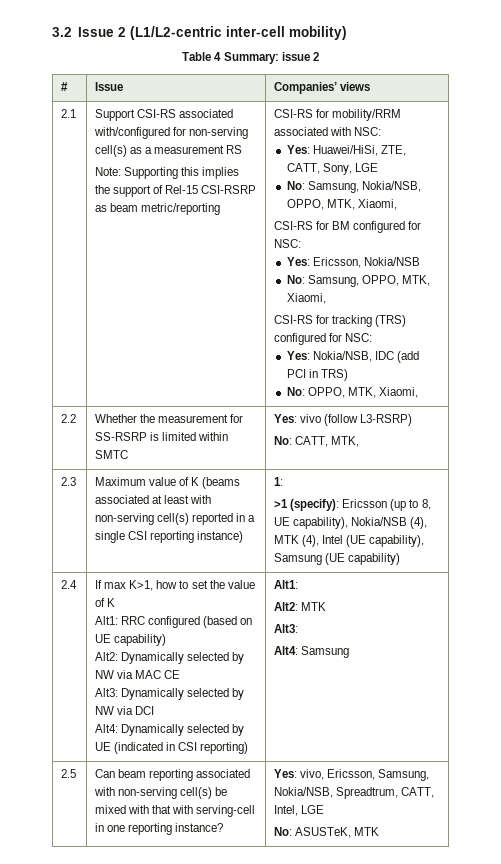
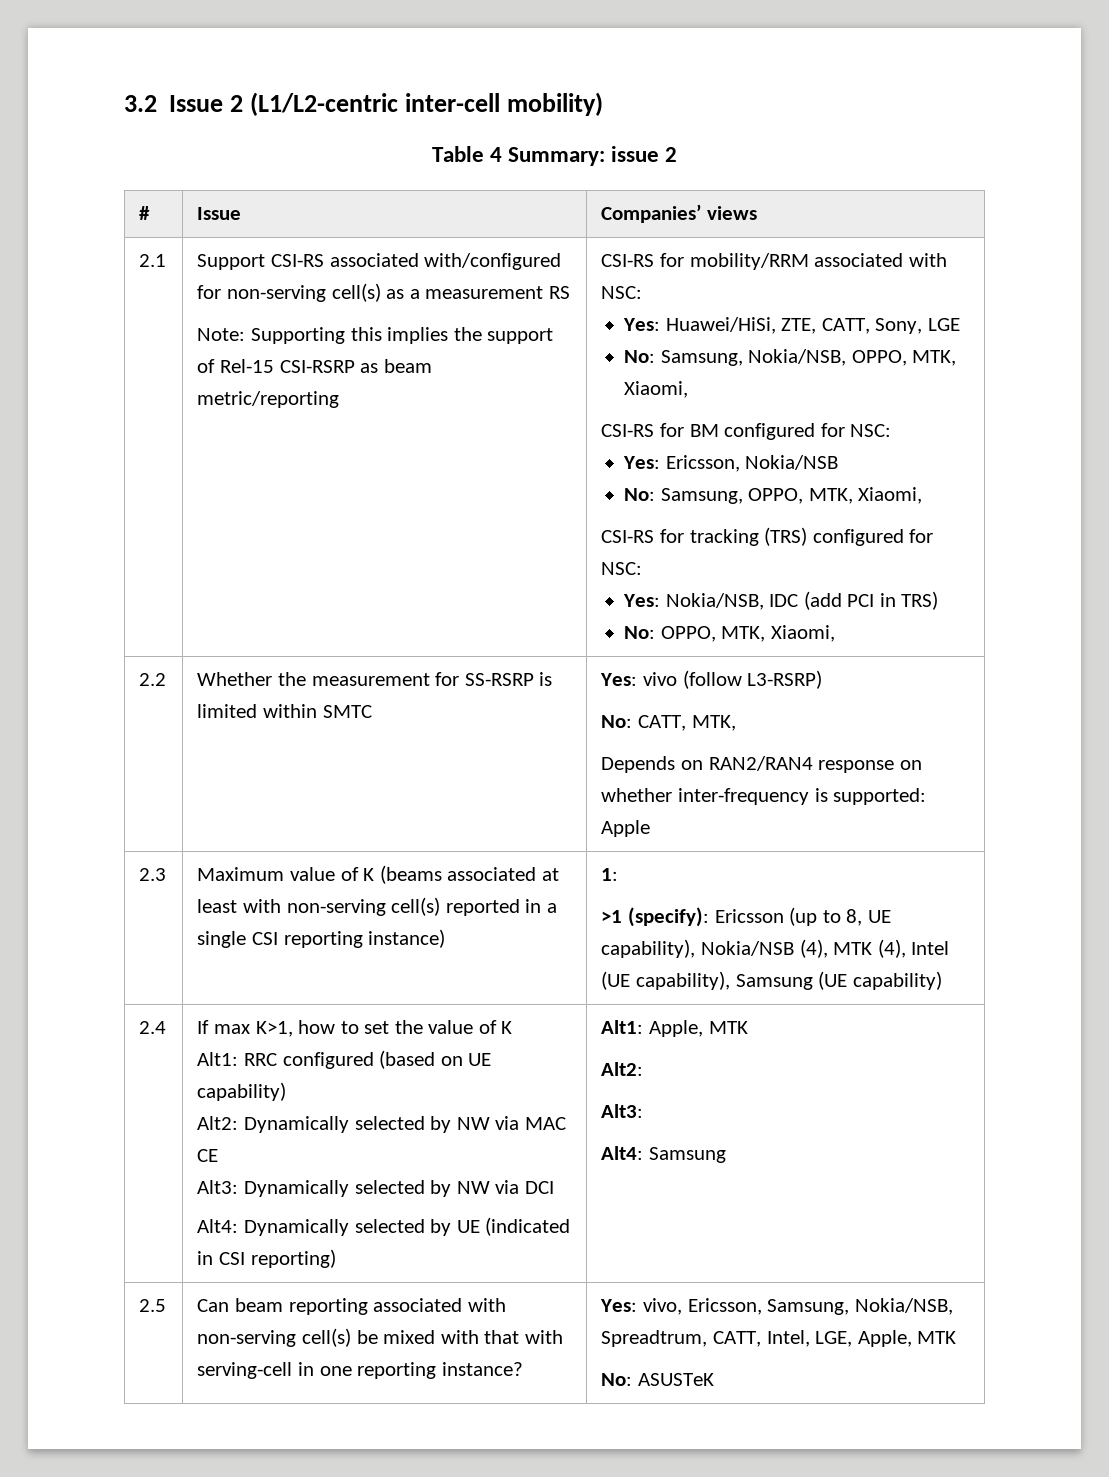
(360, 441) none -> [601,756,922,773] [601,788,927,805] [601,820,651,837] // Depends on RAN2/RAN4 response on whether inter-frequency is supported: Apple
[274,602,327,611] // Alt2: MTK -> [649,1020,748,1037] [601,1062,644,1076] Apple, MTK // Alt2:
[301,805,325,814] [274,827,380,838] LGE // No: ASUSTeK, MTK -> [815,1330,957,1347] [601,1373,715,1386] LGE, Apple, MTK // No: ASUSTeK

